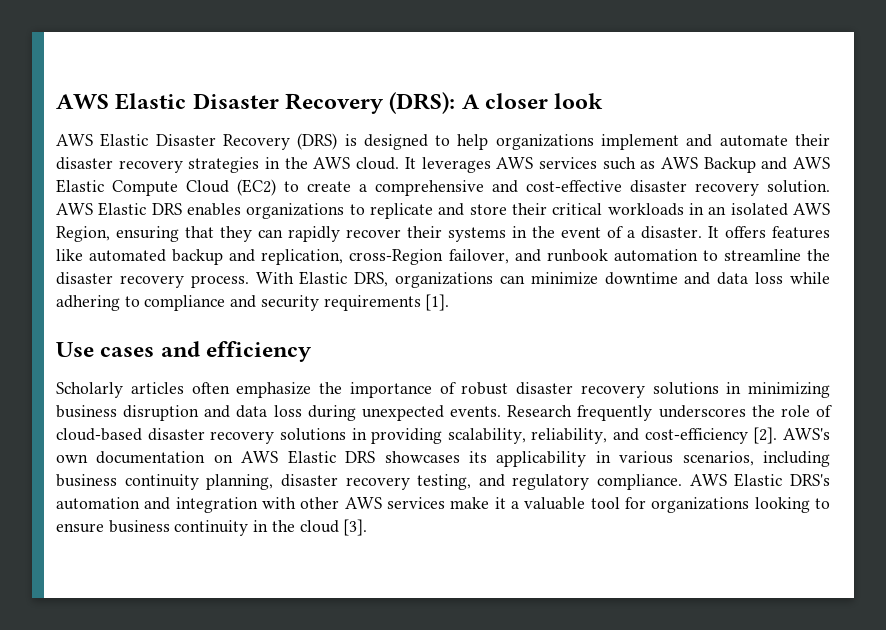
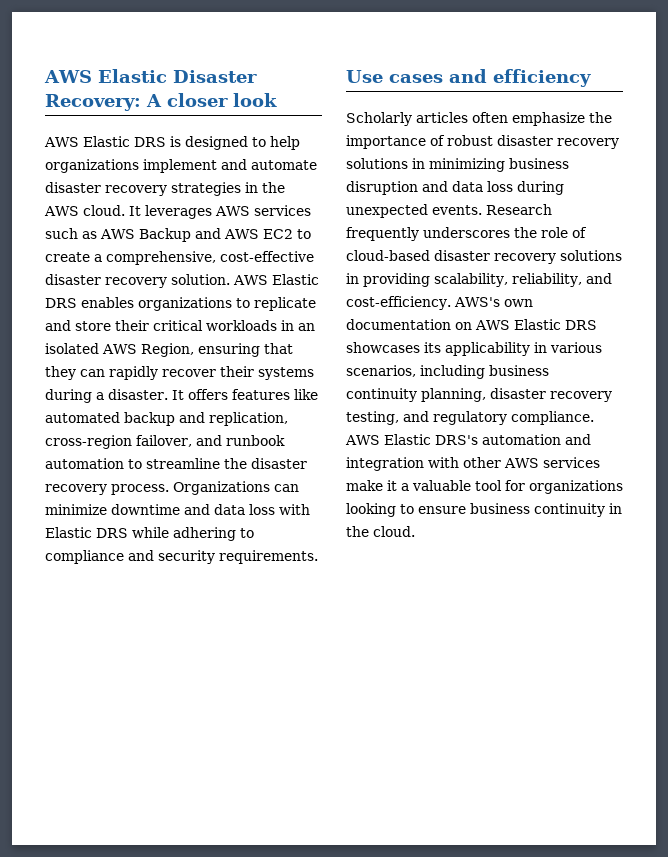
[56,92,456,114] AWS Elastic Disaster Recovery (DRS): -> [44,69,257,83] [45,94,141,111] AWS Elastic Disaster Recovery:
[155,133,338,150] Disaster Recovery (DRS) -> [134,137,166,147] DRS
[795,134,830,146] their -> (317, 165) none
[56,179,276,196] Elastic Compute Cloud (EC2) -> [263,229,293,239] EC2
[375,180,518,196] comprehensive and -> [106,251,216,265] comprehensive,
[512,226,623,238] in the event of -> [45,389,92,403] during
[349,249,444,265] cross-Region -> [45,435,132,449] cross-region
[255,271,494,288] With Elastic DRS, organizations -> [173,481,270,495] Organizations
(784, 278) none -> [279,504,310,515] [45,527,128,538] with Elastic DRS
[323,294,450,311] requirements [1]. -> [219,550,318,564] requirements.
[644,427,778,444] cost-efficiency [2]. -> [346,296,451,310] cost-efficiency.
[299,519,368,536] cloud [3]. -> [373,526,415,537] cloud.

